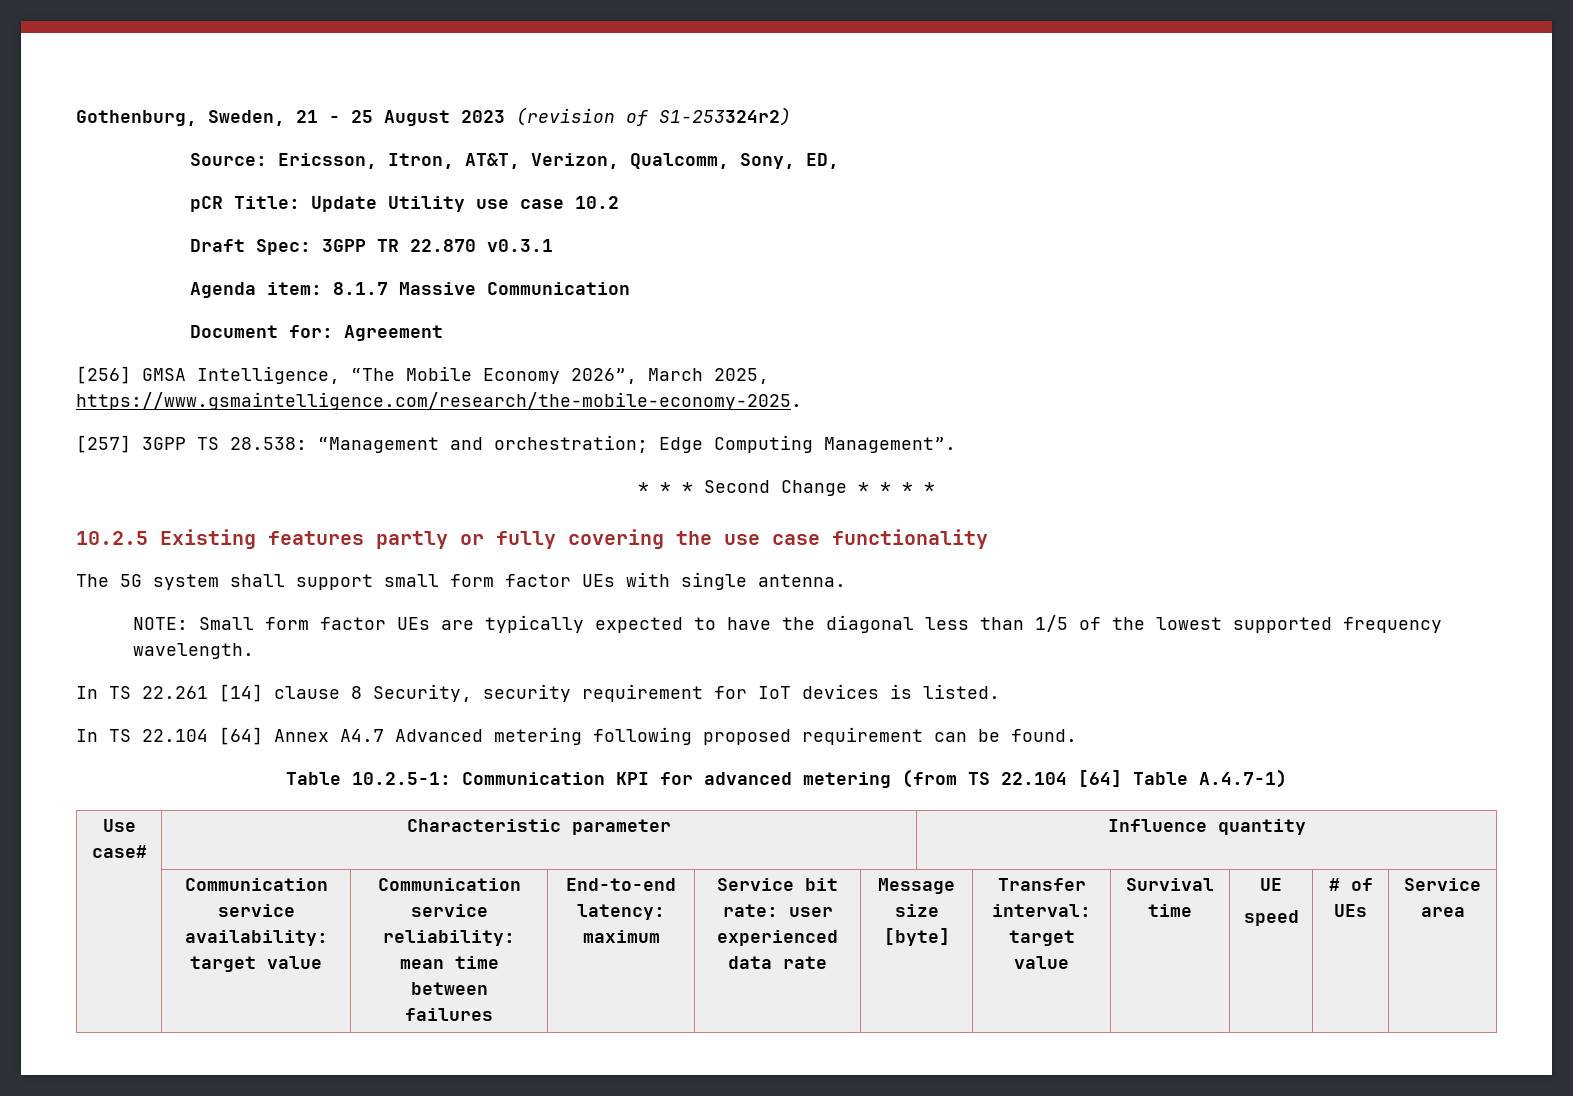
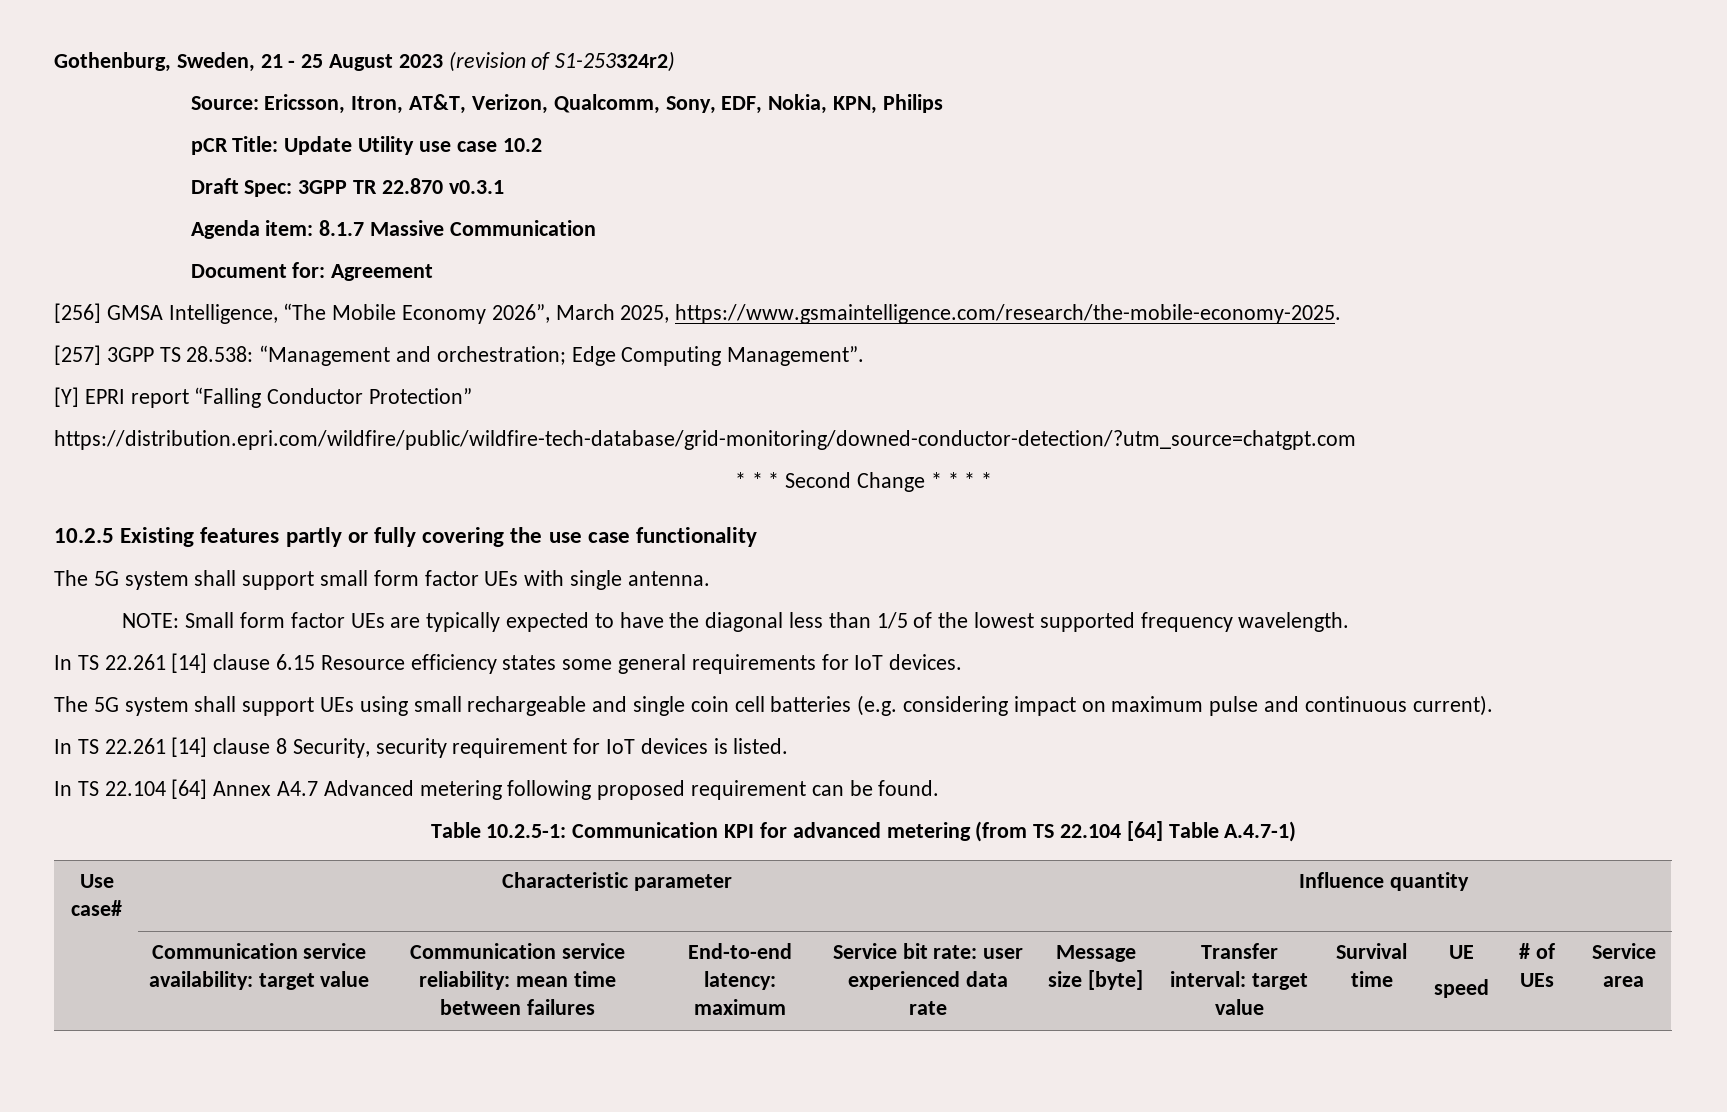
[805,153,839,169] ED, -> [721,94,943,114] EDF, Nokia, KPN, Philips
(956, 445) none -> [54,387,473,408] [54,430,1356,450] // [Y] EPRI report “Falling Conductor Protection” // https://distribution.epri.com/wildfire/public/wildfire-tech-database/grid-monitoring/downed-conductor-detection/?utm_source=chatgpt.com
(254, 651) none -> [54,653,963,674] [54,695,1493,716] // In TS 22.261 [14] clause 6.15 Resource efficiency states some general requirements for IoT devices. // The 5G system shall support UEs using small rechargeable and single coin cell batteries (e.g. considering impact on maximum pulse and continuous current).

